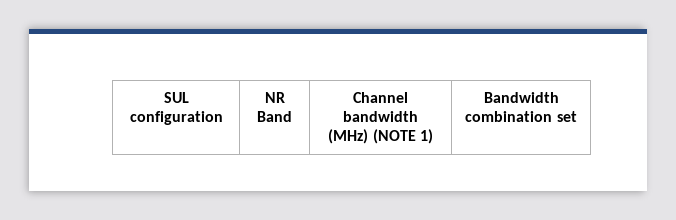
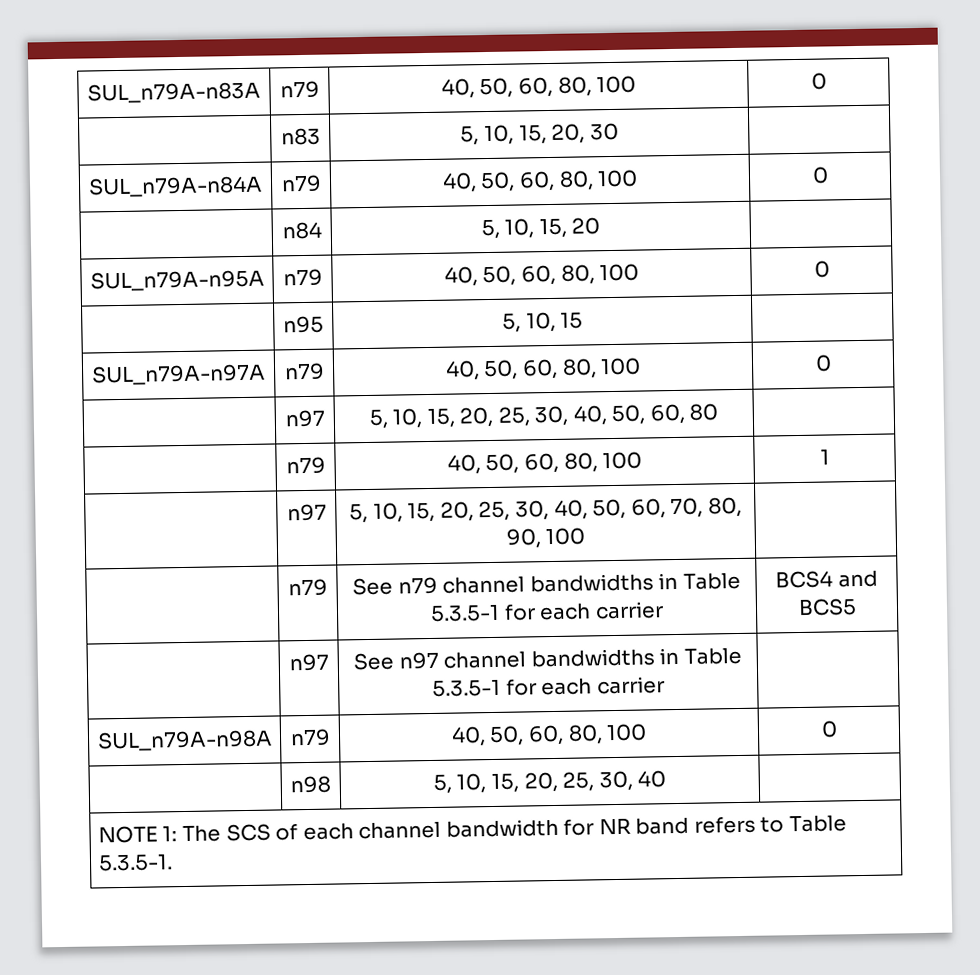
[163,92,189,103] [129,111,223,125] [264,92,285,103] [257,111,292,122] [353,92,408,103] [343,111,418,122] [328,129,433,144] [483,92,559,103] [465,111,577,122] SUL configuration | NR Band | Channel bandwidth (MHz) (NOTE 1) | Bandwidth combination set -> [87,81,261,104] [279,80,320,99] [440,75,637,99] [810,72,827,90] [280,127,321,146] [460,122,619,146] [88,175,263,198] [280,174,322,193] [441,169,639,193] [811,166,829,184] [281,221,322,240] [480,217,601,240] [89,269,265,292] [282,268,323,287] [443,263,640,287] [813,260,830,278] [283,315,324,334] [501,311,584,333] [91,363,266,386] [283,362,325,381] [444,357,642,381] [814,354,832,372] [284,409,325,428] [368,403,719,429] [285,456,326,475] [446,451,643,475] [819,449,830,465] [286,503,327,522] [349,496,742,524] [505,527,586,549] [287,578,328,597] [352,572,741,596] [430,601,664,622] [775,570,878,589] [797,598,857,617] [288,653,329,672] [353,647,742,671] [432,676,665,697] [96,729,273,752] [289,728,331,747] [450,723,648,747] [820,720,838,738] [290,775,331,794] [432,770,667,794] [97,815,847,844] [97,854,173,872] SUL_n79A-n83A | n79 | 40, 50, 60, 80, 100 | 0 // | n83 | 5, 10, 15, 20, 30 | // SUL_n79A-n84A | n79 | 40, 50, 60, 80, 100 | 0 // | n84 | 5, 10, 15, 20 | // SUL_n79A-n95A | n79 | 40, 50, 60, 80, 100 | 0 // | n95 | 5, 10, 15 | // SUL_n79A-n97A | n79 | 40, 50, 60, 80, 100 | 0 // | n97 | 5, 10, 15, 20, 25, 30, 40, 50, 60, 80 | // | n79 | 40, 50, 60, 80, 100 | 1 // | n97 | 5, 10, 15, 20, 25, 30, 40, 50, 60, 70, 80, 90, 100 | // | n79 | See n79 channel bandwidths in Table 5.3.5-1 for each carrier | BCS4 and BCS5 // | n97 | See n97 channel bandwidths in Table 5.3.5-1 for each carrier | // SUL_n79A-n98A | n79 | 40, 50, 60, 80, 100 | 0 // | n98 | 5, 10, 15, 20, 25, 30, 40 | // NOTE 1: The SCS of each channel bandwidth for NR band refers to Table 5.3.5-1.

